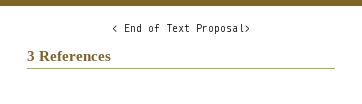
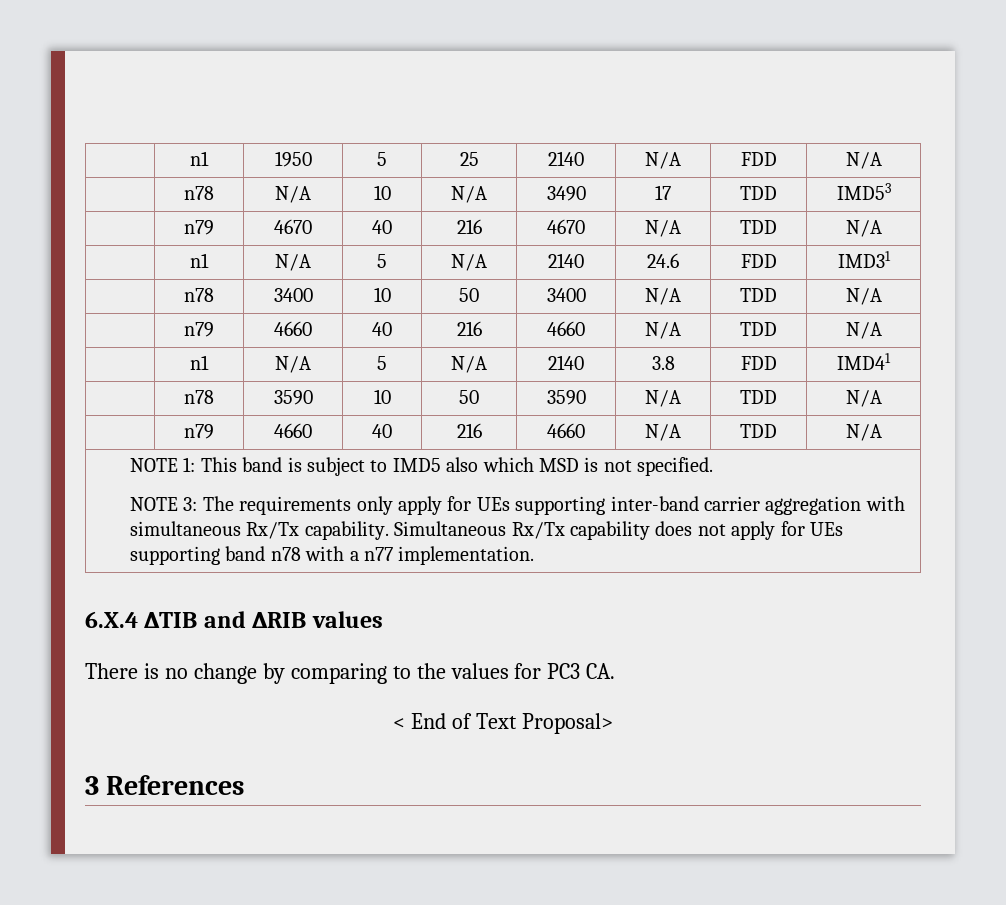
(112, 28) none -> [190,151,209,166] [274,151,312,167] [377,152,387,166] [459,152,479,166] [548,151,584,166] [645,152,681,169] [740,152,777,166] [845,152,882,169] [184,186,214,200] [275,186,311,203] [373,185,391,200] [451,186,487,203] [546,186,586,201] [655,185,671,200] [740,186,777,200] [836,183,891,200] [184,220,214,235] [274,219,312,234] [372,220,392,234] [456,219,482,234] [547,219,585,234] [645,220,681,237] [740,220,777,234] [845,220,882,237] [190,253,209,268] [275,254,311,271] [377,254,387,268] [451,254,487,271] [548,253,584,268] [647,253,679,268] [740,254,777,268] [837,251,891,268] [184,288,214,302] [273,288,313,302] [373,287,391,302] [459,288,479,302] [546,288,586,302] [645,288,681,305] [740,288,777,302] [845,288,882,305] [184,322,214,337] [274,321,312,336] [372,322,392,336] [456,321,482,336] [547,321,585,336] [645,322,681,339] [740,322,777,336] [845,322,882,339] [190,355,209,370] [275,356,311,373] [377,356,387,370] [451,356,487,373] [548,355,584,370] [651,356,675,370] [740,356,777,370] [837,353,891,370] [184,390,214,404] [273,390,313,405] [373,389,391,404] [459,390,479,404] [546,390,586,405] [645,390,681,407] [740,390,777,404] [845,390,882,407] [184,424,214,439] [274,423,312,438] [372,424,392,438] [456,423,482,438] [547,423,585,438] [645,424,681,441] [740,424,777,438] [845,424,882,441] [130,457,714,476] [130,496,905,515] [130,521,844,540] [130,546,535,565] [85,611,383,628] [85,663,616,684] | n1 | 1950 | 5 | 25 | 2140 | N/A | FDD | N/A // | n78 | N/A | 10 | N/A | 3490 | 17 | TDD | IMD53 // | n79 | 4670 | 40 | 216 | 4670 | N/A | TDD | N/A // | n1 | N/A | 5 | N/A | 2140 | 24.6 | FDD | IMD31 // | n78 | 3400 | 10 | 50 | 3400 | N/A | TDD | N/A // | n79 | 4660 | 40 | 216 | 4660 | N/A | TDD | N/A // | n1 | N/A | 5 | N/A | 2140 | 3.8 | FDD | IMD41 // | n78 | 3590 | 10 | 50 | 3590 | N/A | TDD | N/A // | n79 | 4660 | 40 | 216 | 4660 | N/A | TDD | N/A // NOTE 1: This band is subject to IMD5 also which MSD is not specified. // NOTE 3: The requirements only apply for UEs supporting inter-band carrier aggregation with simultaneous Rx/Tx capability. Simultaneous Rx/Tx capability does not apply for UEs supporting band n78 with a n77 implementation. // 6.X.4 ∆TIB and ∆RIB values // There is no change by comparing to the values for PC3 CA. //

